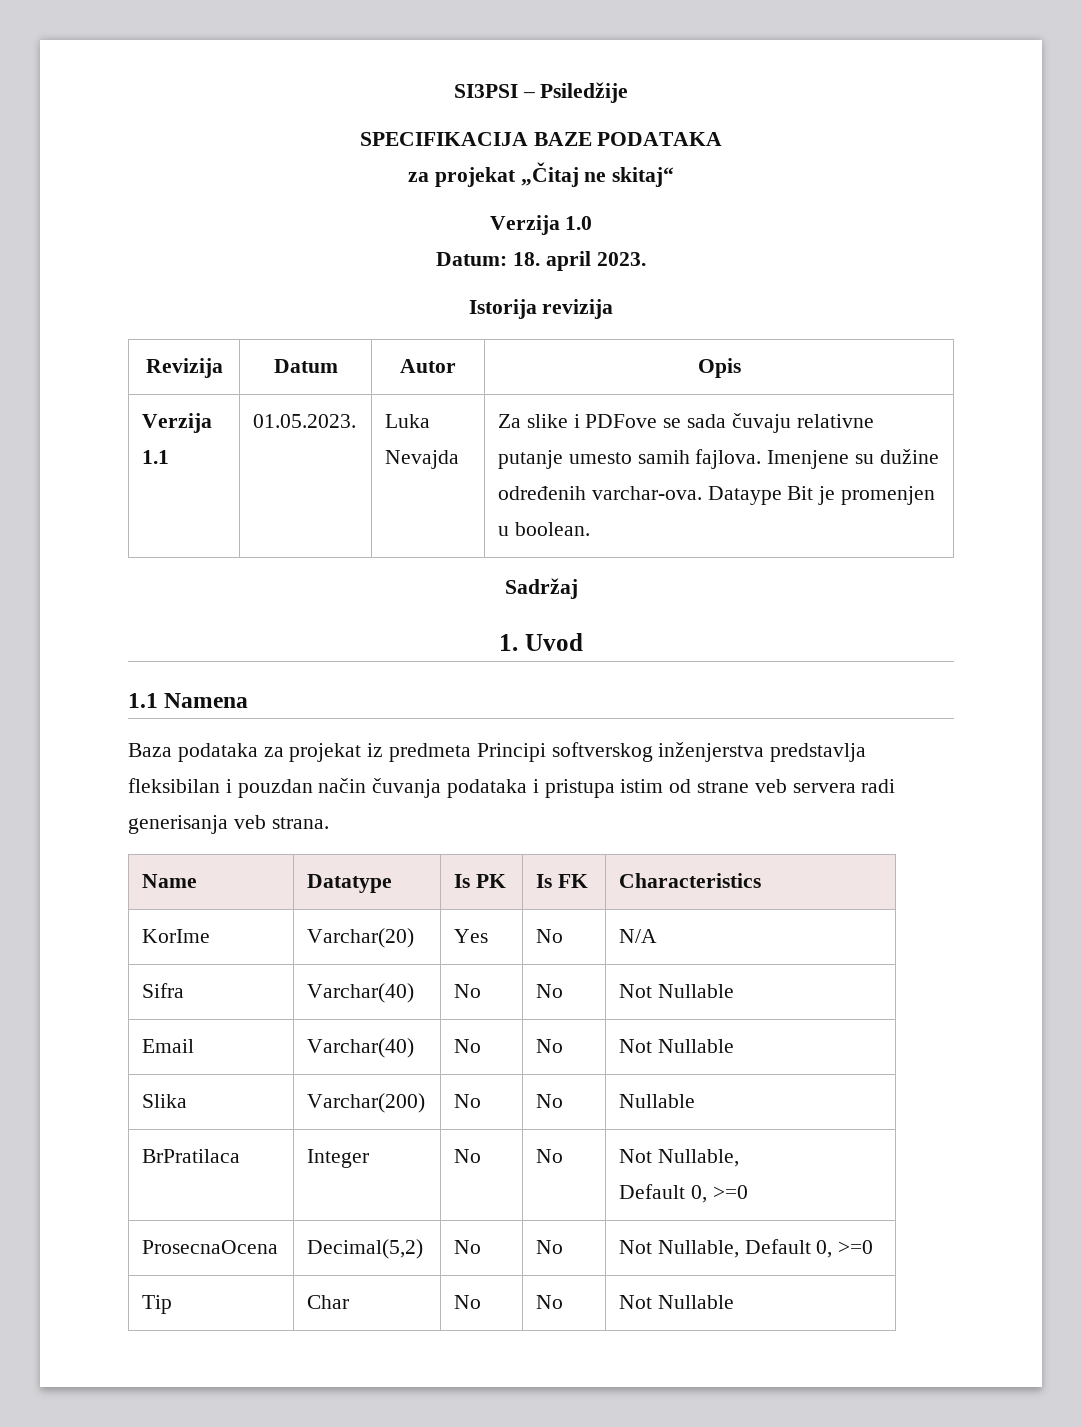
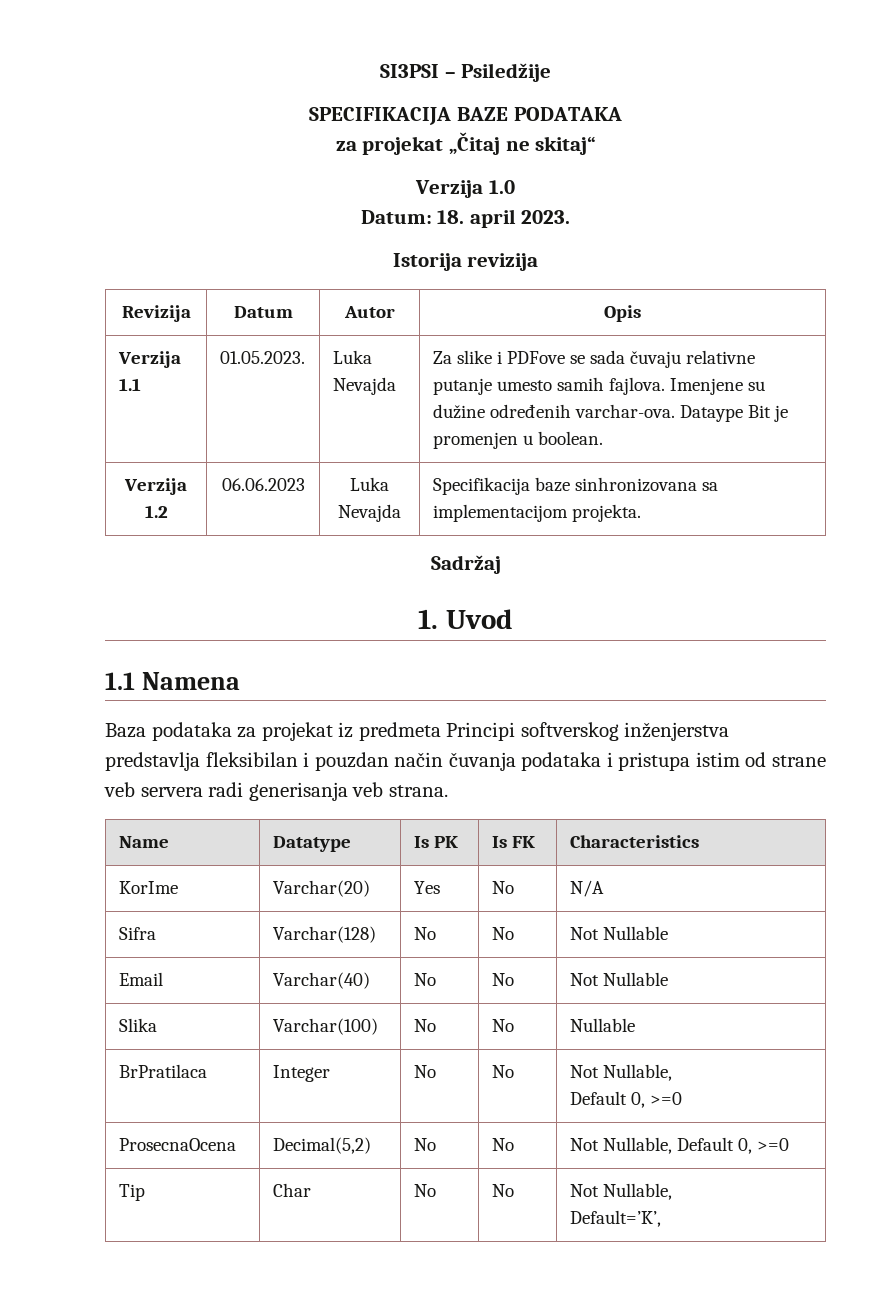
(590, 529) none -> [124,478,187,495] [144,505,168,518] [221,478,305,491] [350,477,389,491] [338,504,401,522] [432,477,718,495] [432,504,641,522] // Verzija 1.2 | 06.06.2023 | Luka Nevajda | Specifikacija baze sinhronizovana sa implementacijom projekta.
[307,983,415,1003] Varchar(40) -> [272,926,376,943] Varchar(128)
[307,1093,426,1113] Varchar(200) -> [272,1018,378,1035] Varchar(100)
[657,1295,734,1309] Nullable -> [602,1183,672,1200] [569,1210,661,1227] Nullable, // Default=’K’,

